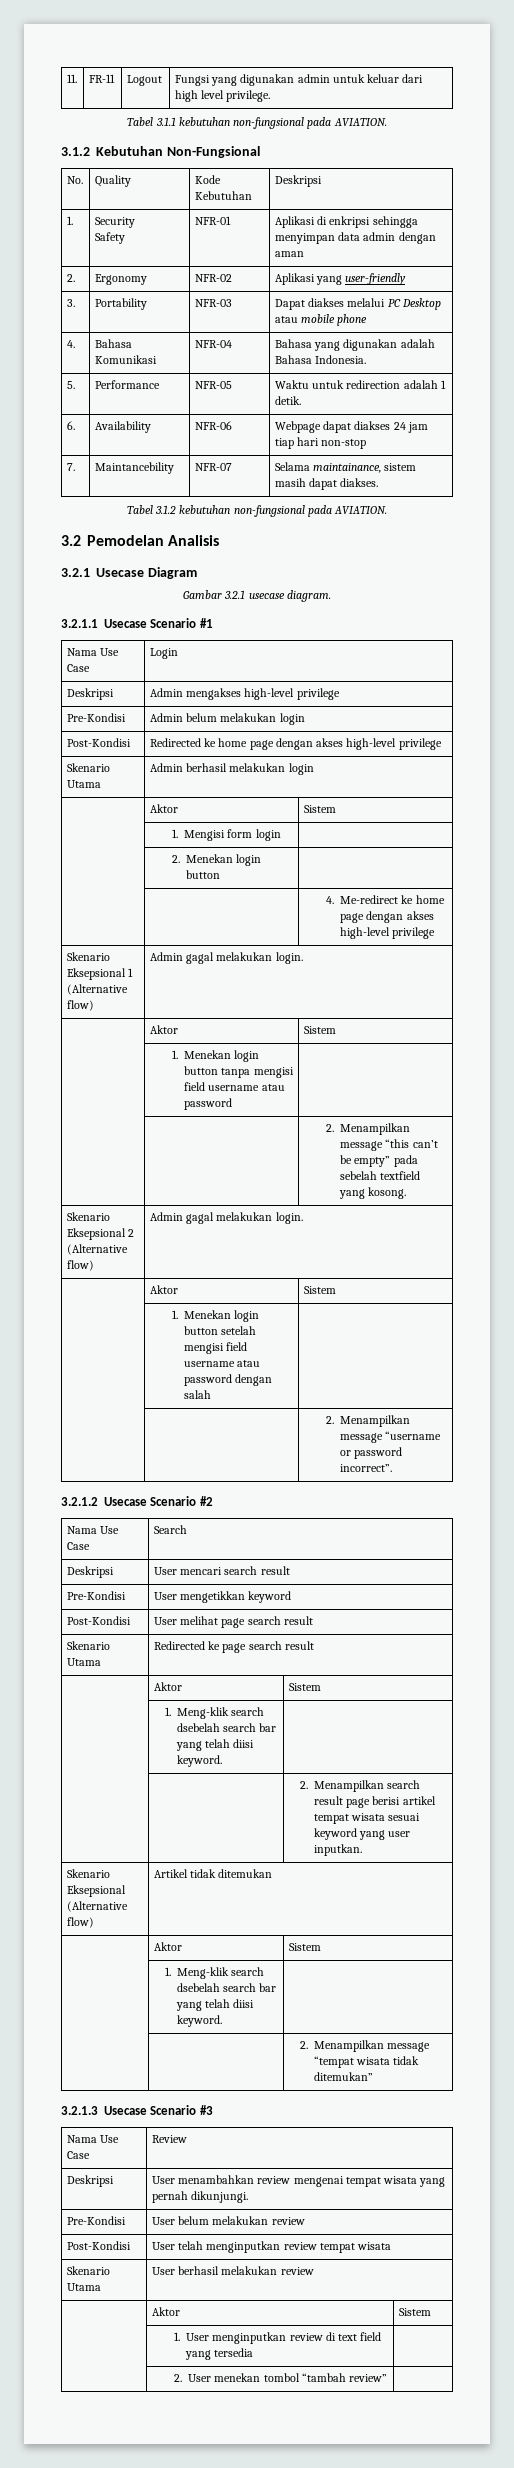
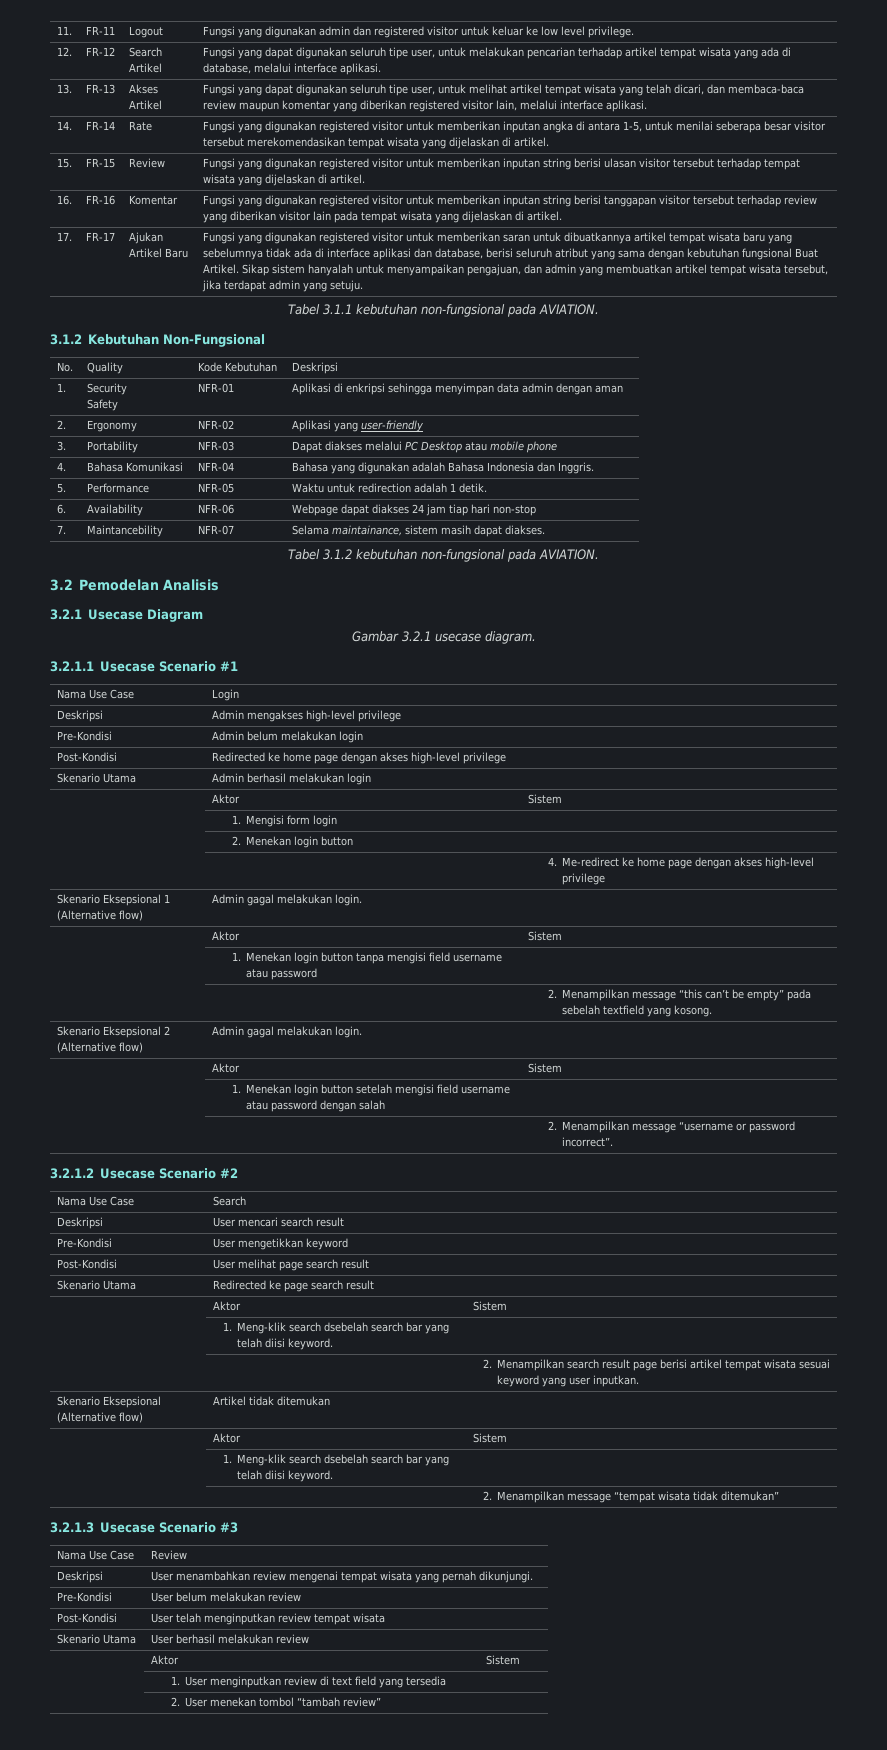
[332,74,424,83] [174,90,271,102] untuk keluar dari high level privilege. -> [352,26,634,38] [56,47,72,56] [85,47,115,56] [128,47,162,57] [128,63,162,73] [202,47,791,59] [202,63,381,75] [56,84,72,94] [85,84,115,94] [128,84,158,94] [128,100,162,110] [202,84,804,96] [202,100,647,112] [56,121,72,130] [85,121,115,130] [128,121,152,131] [202,121,826,133] [202,137,549,149] [56,158,72,168] [85,158,115,168] [128,158,165,168] [202,158,800,170] [202,174,365,186] [56,195,72,205] [85,195,115,205] [128,195,178,205] [202,195,817,207] [202,211,562,223] [56,232,72,241] [85,232,115,241] [128,232,163,244] [128,248,188,258] [202,232,792,244] [202,248,818,260] [202,264,828,276] [201,280,363,292] dan registered visitor untuk keluar ke low level privilege. // 12. | FR-12 | Search Artikel | Fungsi yang dapat digunakan seluruh tipe user, untuk melakukan pencarian terhadap artikel tempat wisata yang ada di database, melalui interface aplikasi. // 13. | FR-13 | Akses Artikel | Fungsi yang dapat digunakan seluruh tipe user, untuk melihat artikel tempat wisata yang telah dicari, dan membaca-baca review maupun komentar yang diberikan registered visitor lain, melalui interface aplikasi. // 14. | FR-14 | Rate | Fungsi yang digunakan registered visitor untuk memberikan inputan angka di antara 1-5, untuk menilai seberapa besar visitor tersebut merekomendasikan tempat wisata yang dijelaskan di artikel. // 15. | FR-15 | Review | Fungsi yang digunakan registered visitor untuk memberikan inputan string berisi ulasan visitor tersebut terhadap tempat wisata yang dijelaskan di artikel. // 16. | FR-16 | Komentar | Fungsi yang digunakan registered visitor untuk memberikan inputan string berisi tanggapan visitor tersebut terhadap review yang diberikan visitor lain pada tempat wisata yang dijelaskan di artikel. // 17. | FR-17 | Ajukan Artikel Baru | Fungsi yang digunakan registered visitor untuk memberikan saran untuk dibuatkannya artikel tempat wisata baru yang sebelumnya tidak ada di interface aplikasi dan database, berisi seluruh atribut yang sama dengan kebutuhan fungsional Buat Artikel. Sikap sistem hanyalah untuk menyampaikan pengajuan, dan admin yang membuatkan artikel tempat wisata tersebut, jika terdapat admin yang setuju.
[315,355,367,364] Indonesia. -> [486,462,594,474] Indonesia dan Inggris.

